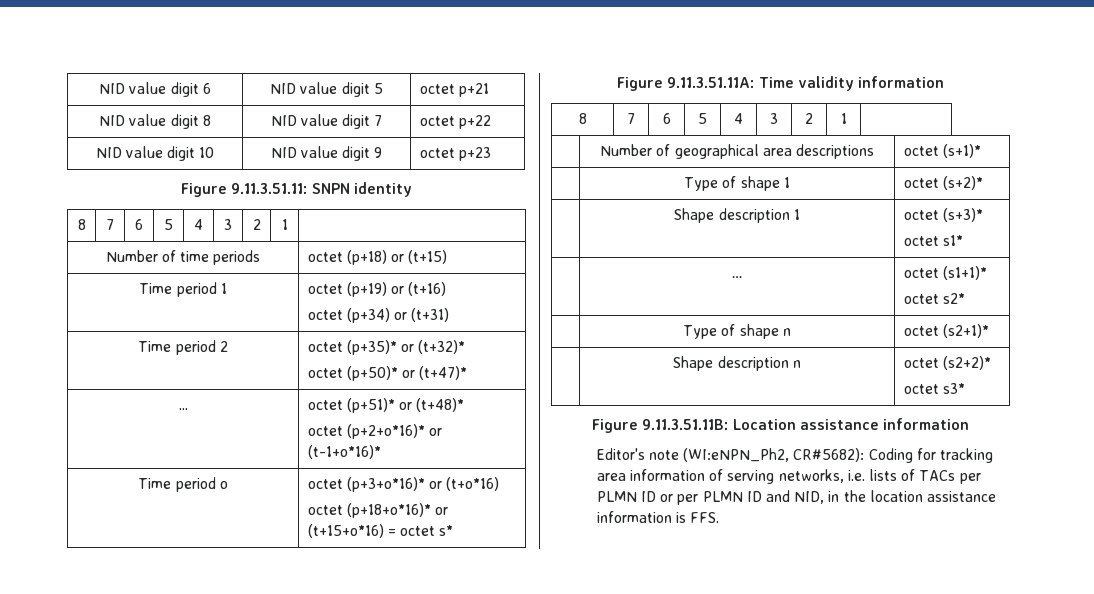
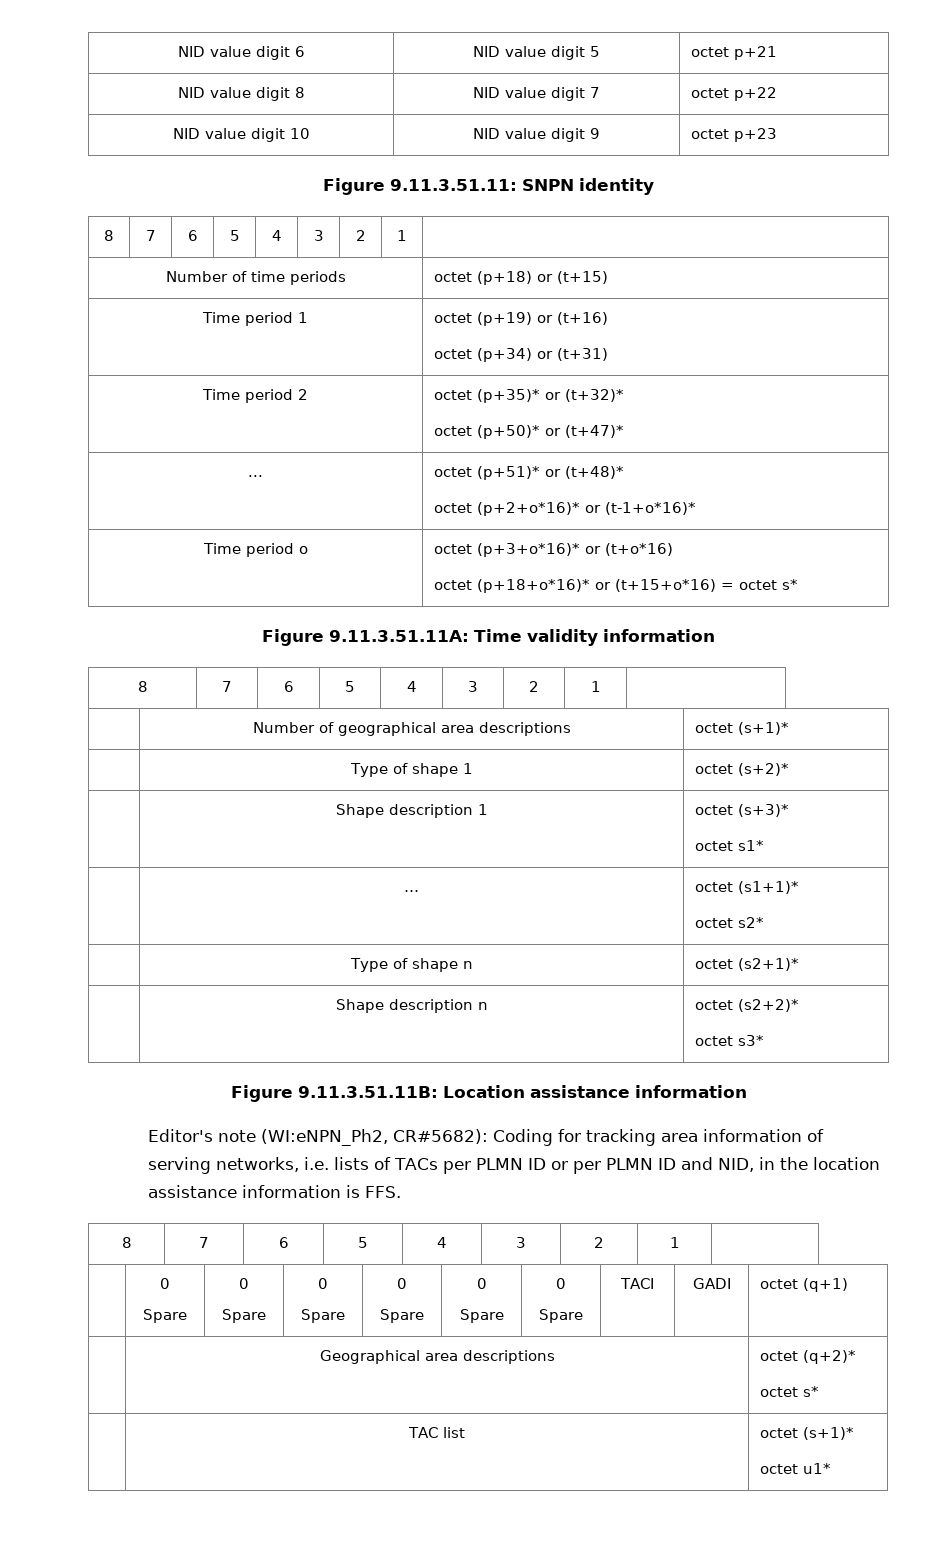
(720, 517) none -> [121,1237,132,1248] [199,1237,209,1248] [278,1237,289,1248] [358,1237,368,1248] [437,1237,447,1248] [516,1237,526,1248] [594,1237,604,1248] [669,1237,680,1248] [160,1278,170,1289] [143,1309,187,1323] [239,1278,249,1289] [222,1309,266,1323] [318,1278,328,1289] [301,1309,345,1323] [397,1278,407,1289] [380,1309,424,1323] [476,1278,487,1289] [459,1309,504,1323] [556,1278,566,1289] [539,1309,583,1323] [620,1278,655,1289] [692,1278,731,1289] [760,1278,849,1292] [319,1350,555,1364] [760,1350,857,1364] [760,1386,820,1397] [408,1427,465,1438] [760,1427,855,1440] [760,1463,832,1474] // 8 | 7 | 6 | 5 | 4 | 3 | 2 | 1 | // | 0 // Spare | 0 // Spare | 0 // Spare | 0 // Spare | 0 // Spare | 0 // Spare | TACI | GADI | octet (q+1) // | Geographical area descriptions | octet (q+2)* // octet s* // | TAC list | octet (s+1)* // octet u1*

